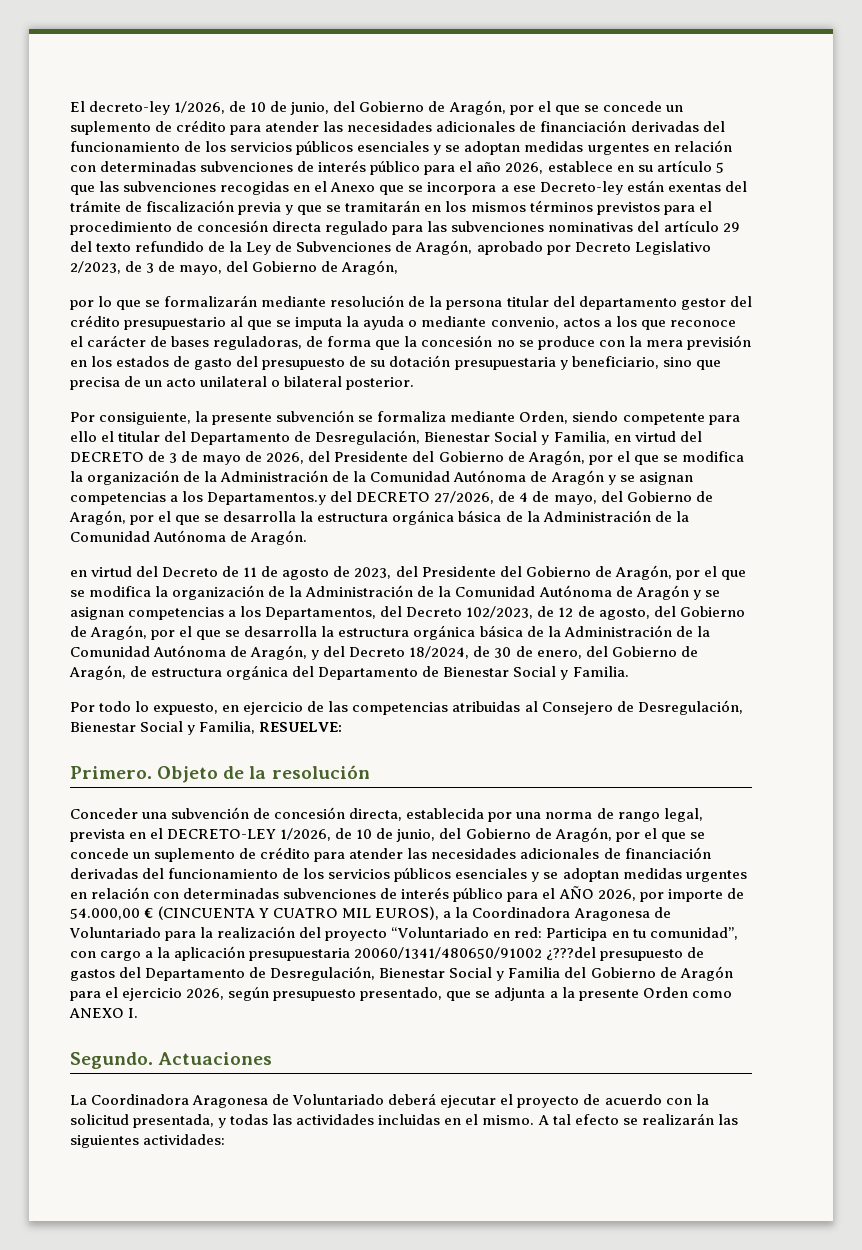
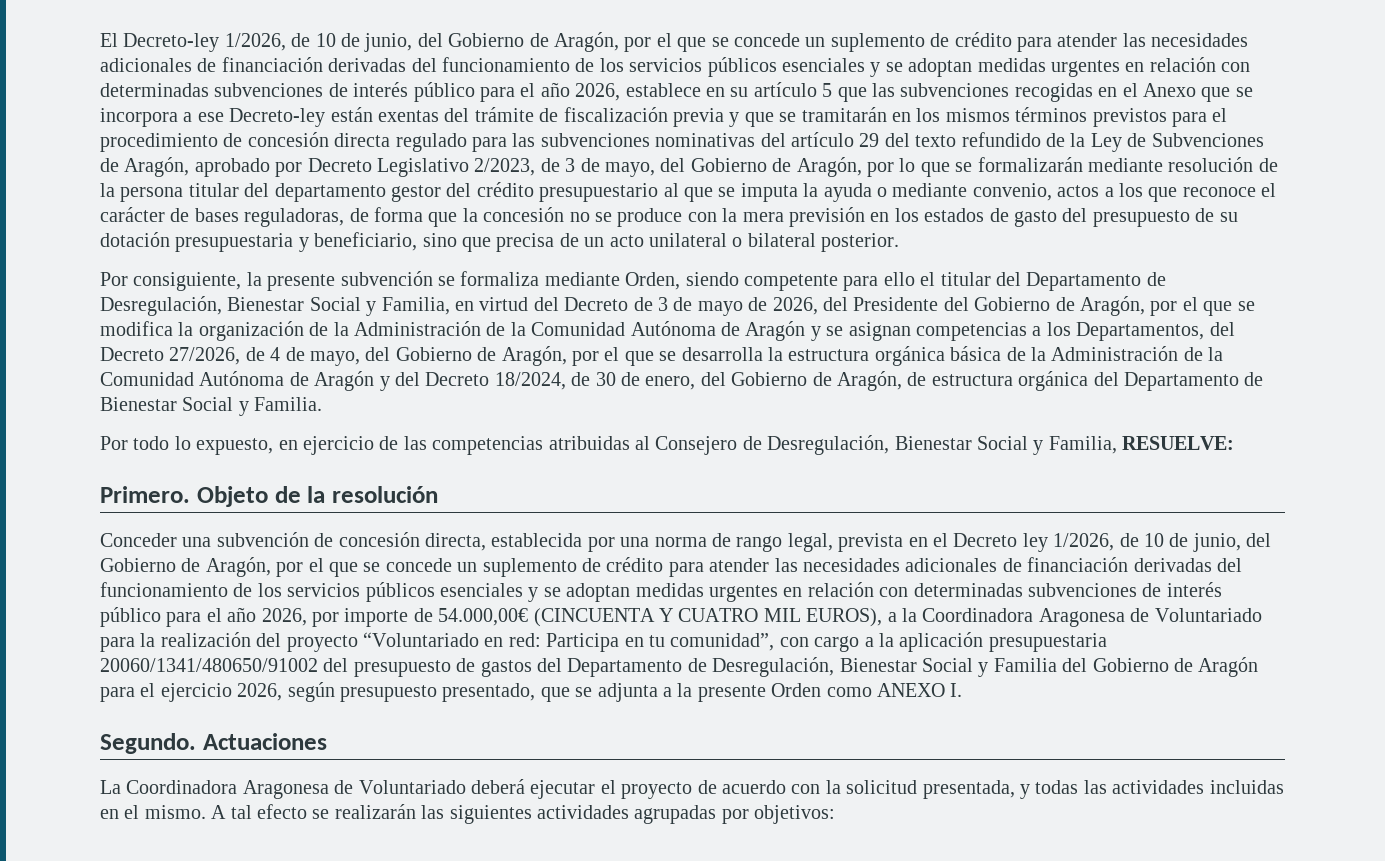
[89,101,171,115] decreto-ley -> [123,33,220,52] Decreto-ley
(399, 267) // -> (862, 167) none
[70,452,144,462] DECRETO -> [564,297,629,311] Decreto
[207,491,431,505] Departamentos.y del DECRETO -> [1076,322,1235,341] [100,347,164,361] Departamentos, del Decreto
[250,530,308,545] [70,565,746,580] [70,585,720,600] [70,606,745,620] [70,625,710,640] [70,645,308,660] Aragón. // en virtud del Decreto de 11 de agosto de 2023, del Presidente del Gobierno de Aragón, por el que se modifica la organización de la Administración de la Comunidad Autónoma de Aragón y se asignan competencias a los Departamentos, del Decreto 102/2023, de 12 de agosto, del Gobierno de Aragón, por el que se desarrolla la estructura orgánica básica de la Administración de la Comunidad Autónoma de Aragón, -> [314,371,375,391] Aragón
[167,829,277,839] DECRETO-LEY -> [953,533,1048,552] Decreto ley
[558,886,594,899] AÑO -> [227,607,257,622] año
[70,908,155,920] 54.000,00 € -> [438,608,529,626] 54.000,00€
[546,947,597,961] ¿???del -> [323,658,349,672] del
[143,1134,226,1145] actividades: -> [537,805,836,824] actividades agrupadas por objetivos:

